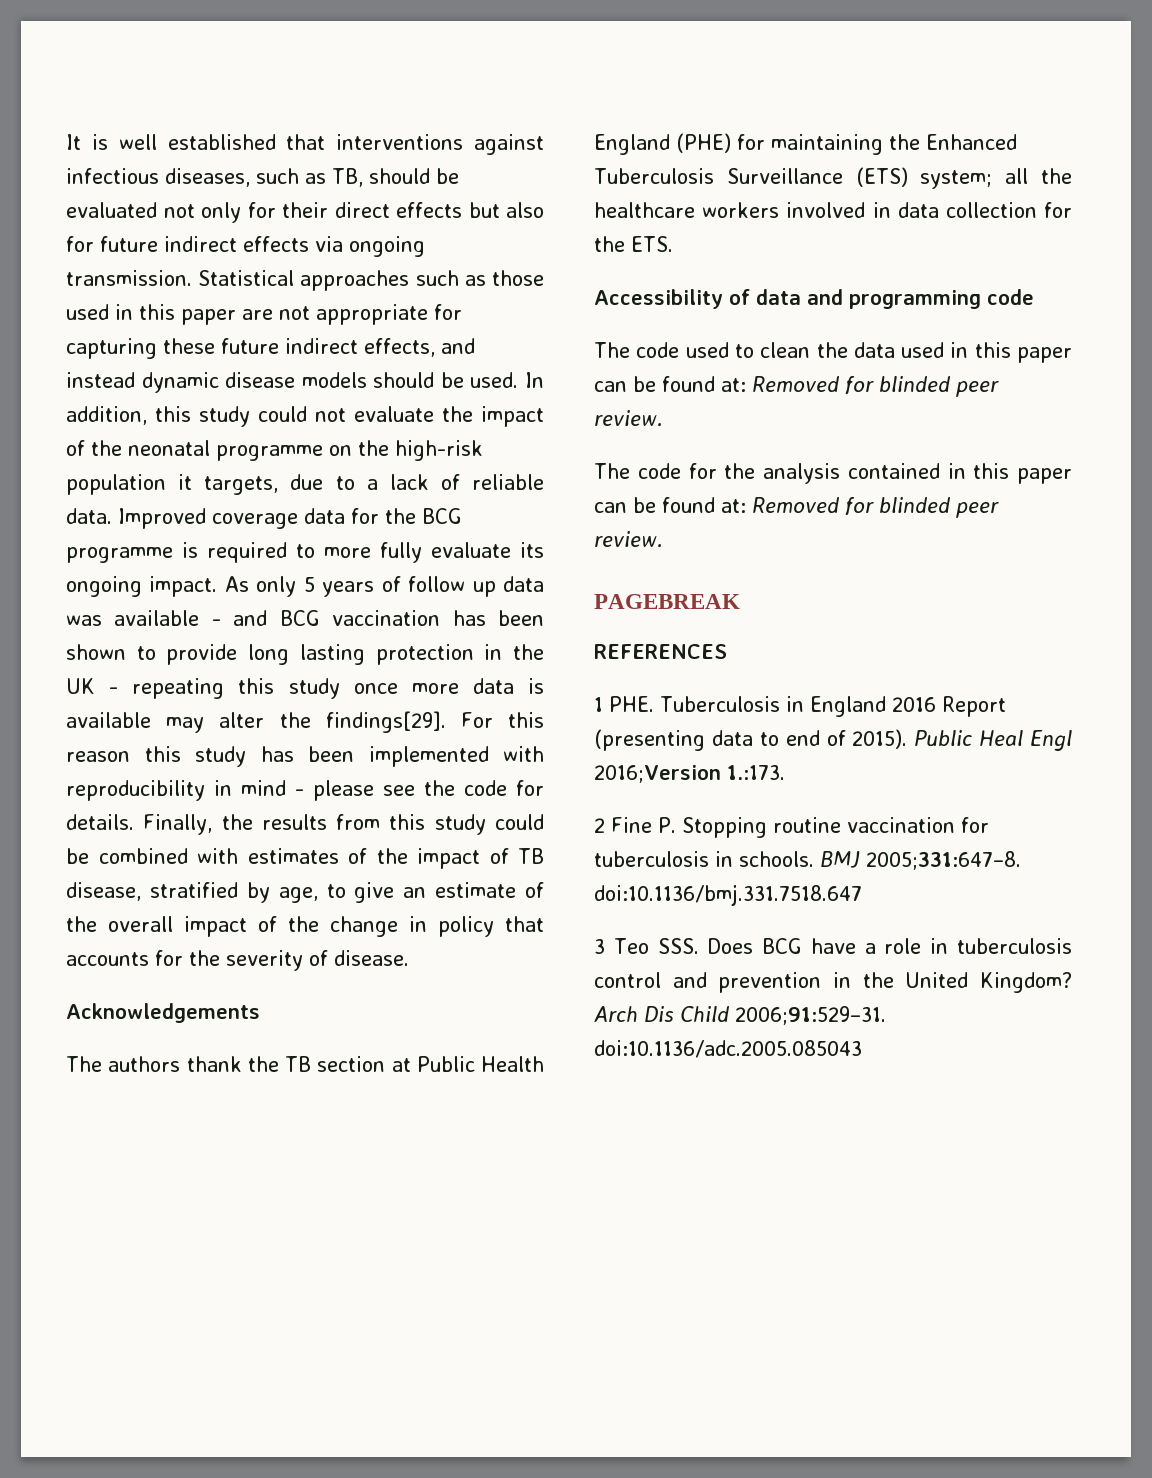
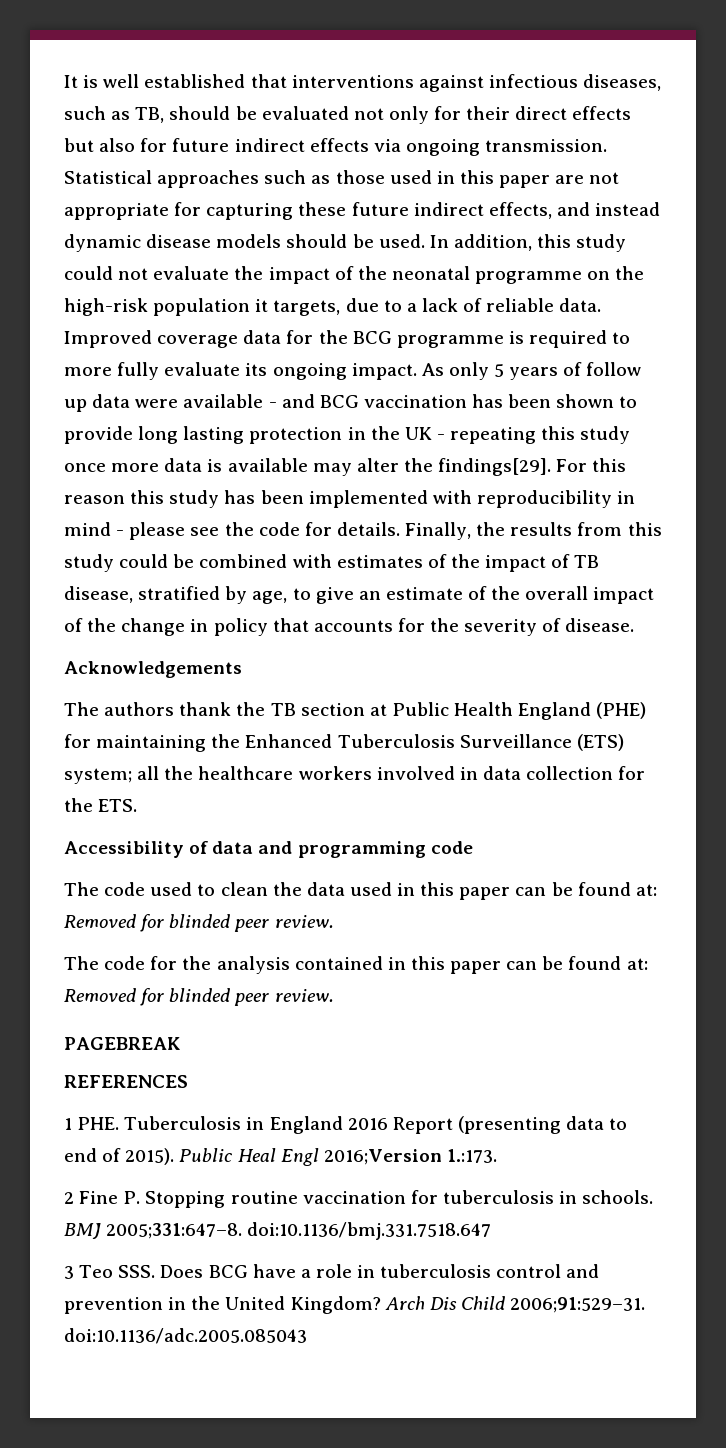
[66,615,102,626] was -> [135,399,179,408] were

